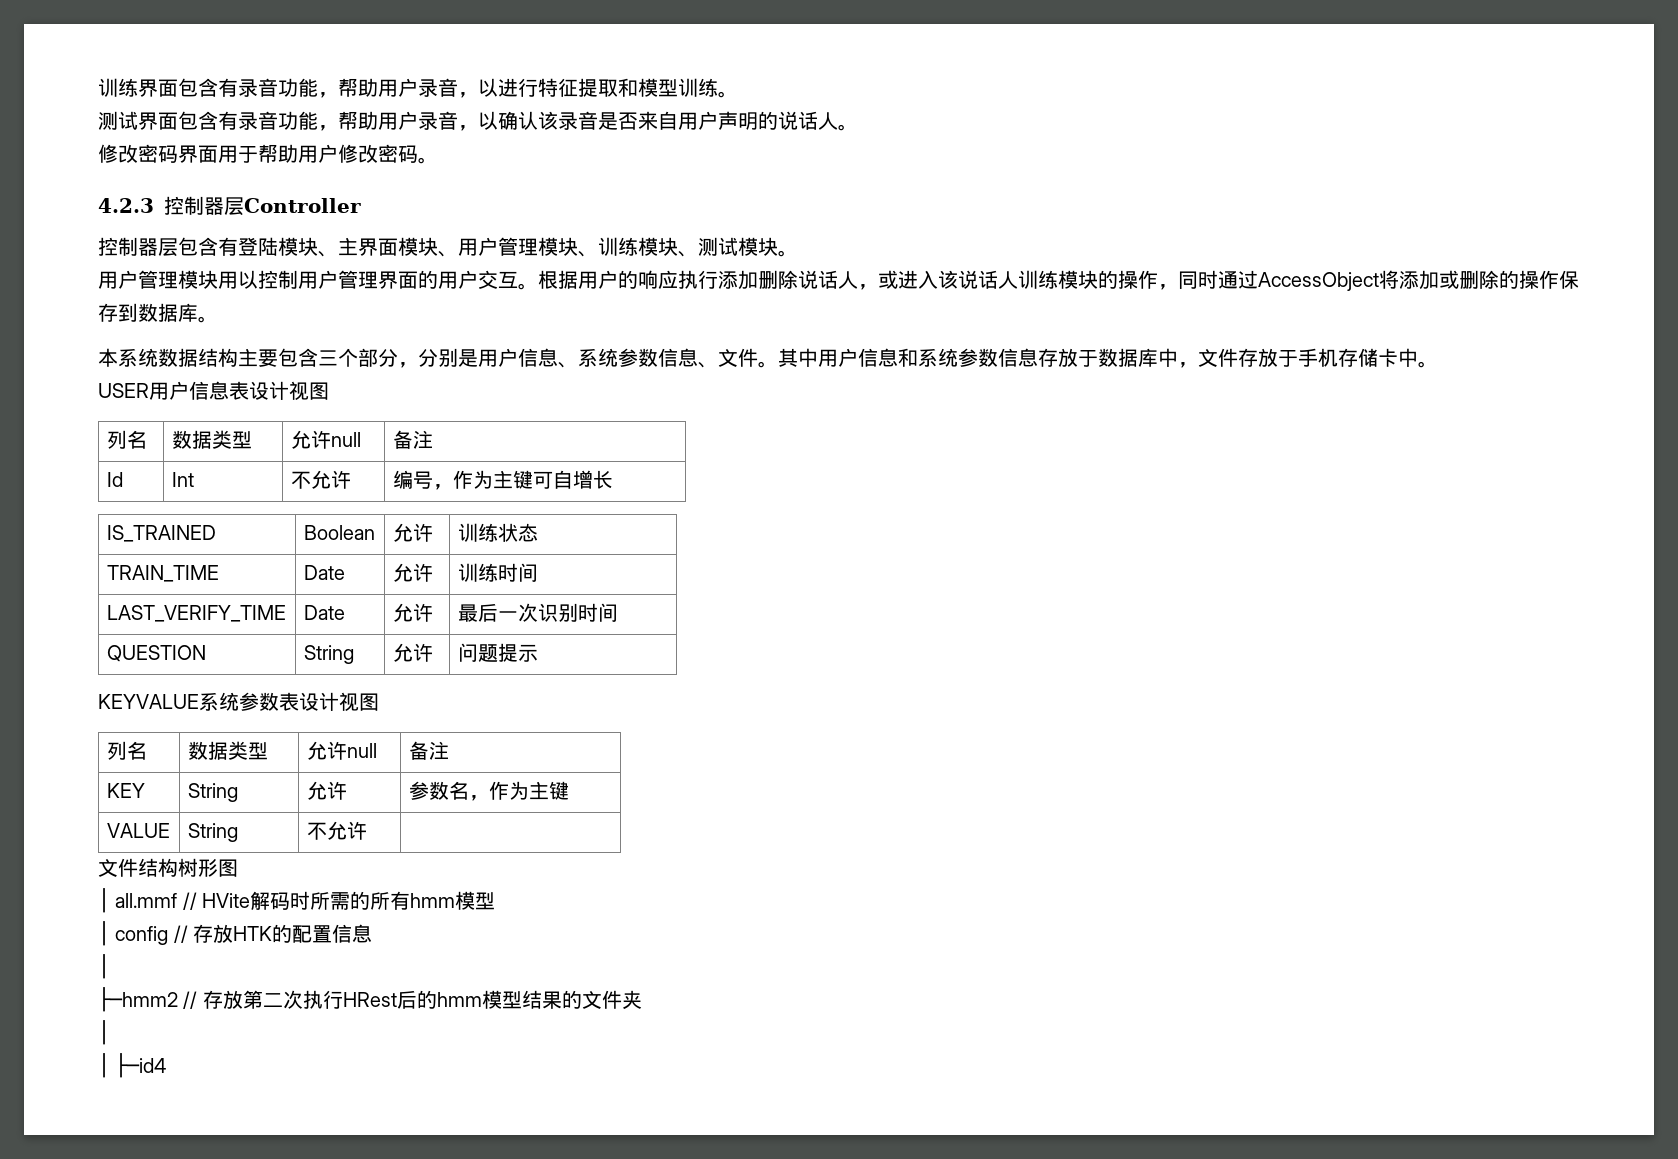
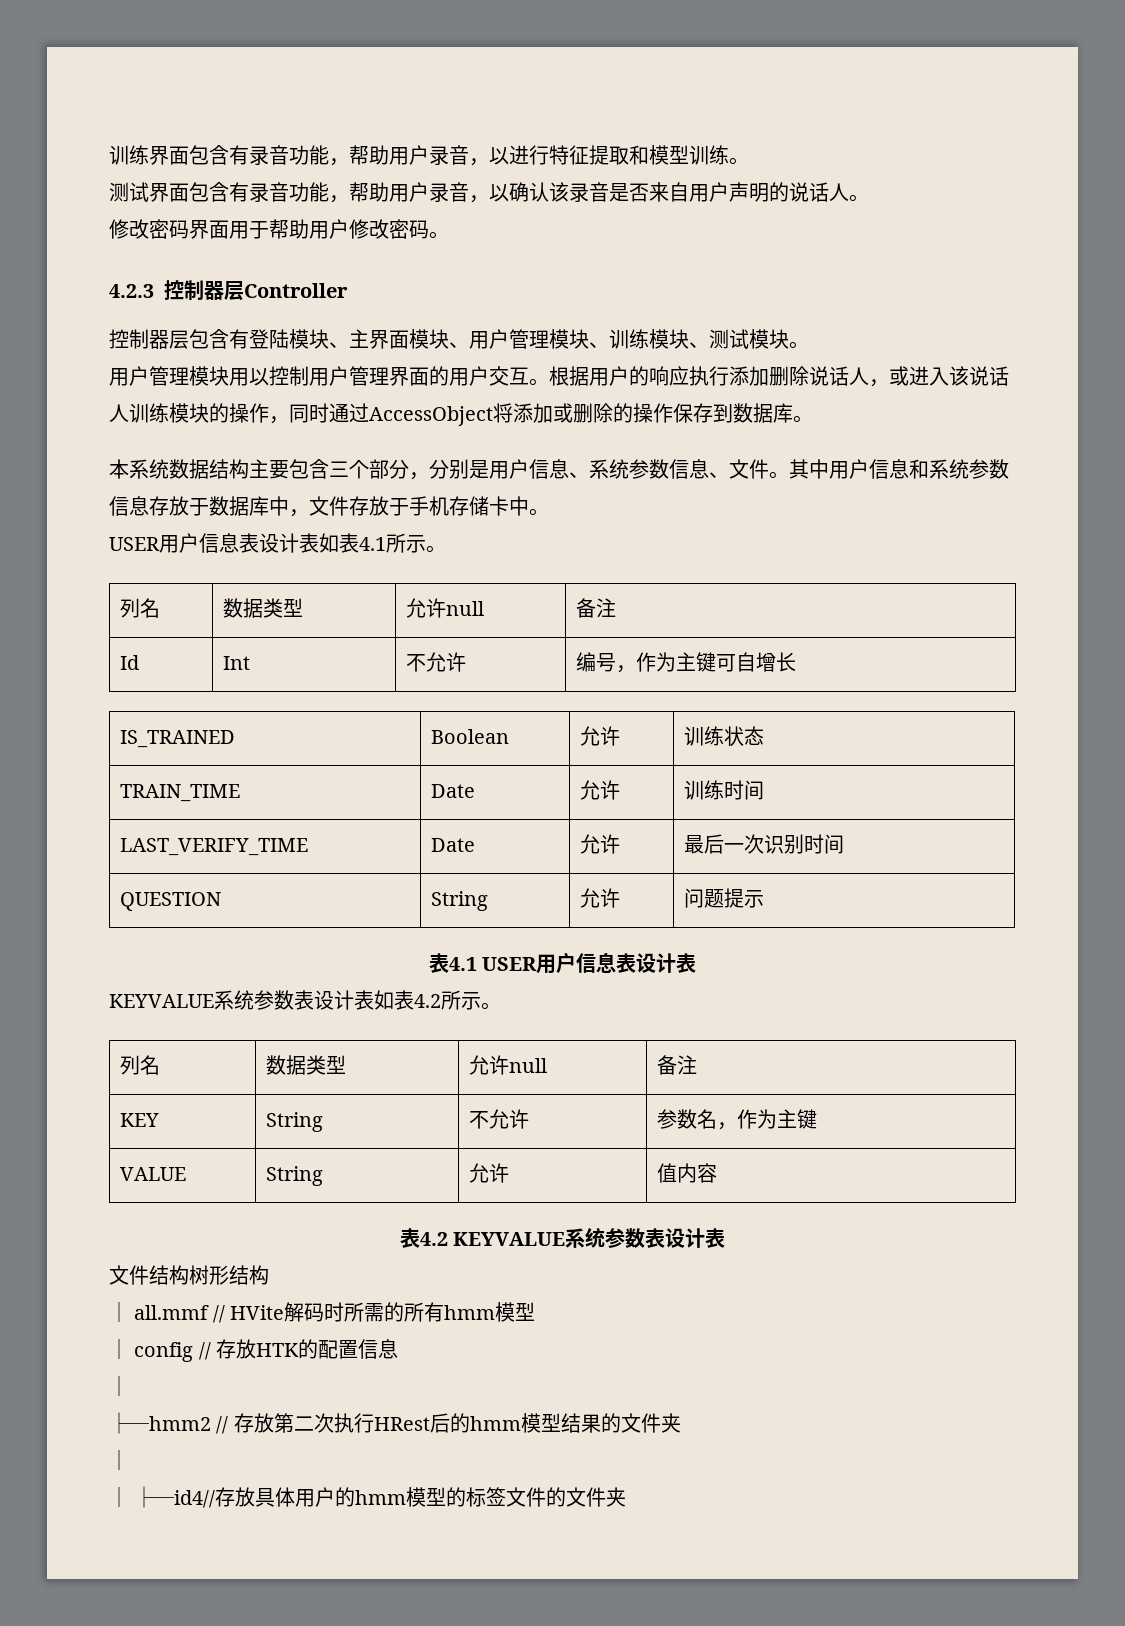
[289,381,329,401] 视图 -> [299,533,446,553] 表如表4.1所示。
[98,692,379,712] // KEYVALUE系统参数表设计视图 -> [428,952,697,974] [109,990,501,1010] // 表4.1 USER用户信息表设计表 // KEYVALUE系统参数表设计表如表4.2所示。
(238, 792) none -> [469,1111,490,1129] 不
[306,821,367,840] 不允许 | -> [469,1163,510,1183] [657,1163,718,1183] [399,1227,726,1248] 允许 | 值内容 // 表4.2 KEYVALUE系统参数表设计表
[218,859,238,877] 图 -> [229,1265,269,1285] 结构
[115,1053,167,1078] ├─id4 -> [134,1486,627,1508] ├─id4//存放具体用户的hmm模型的标签文件的文件夹

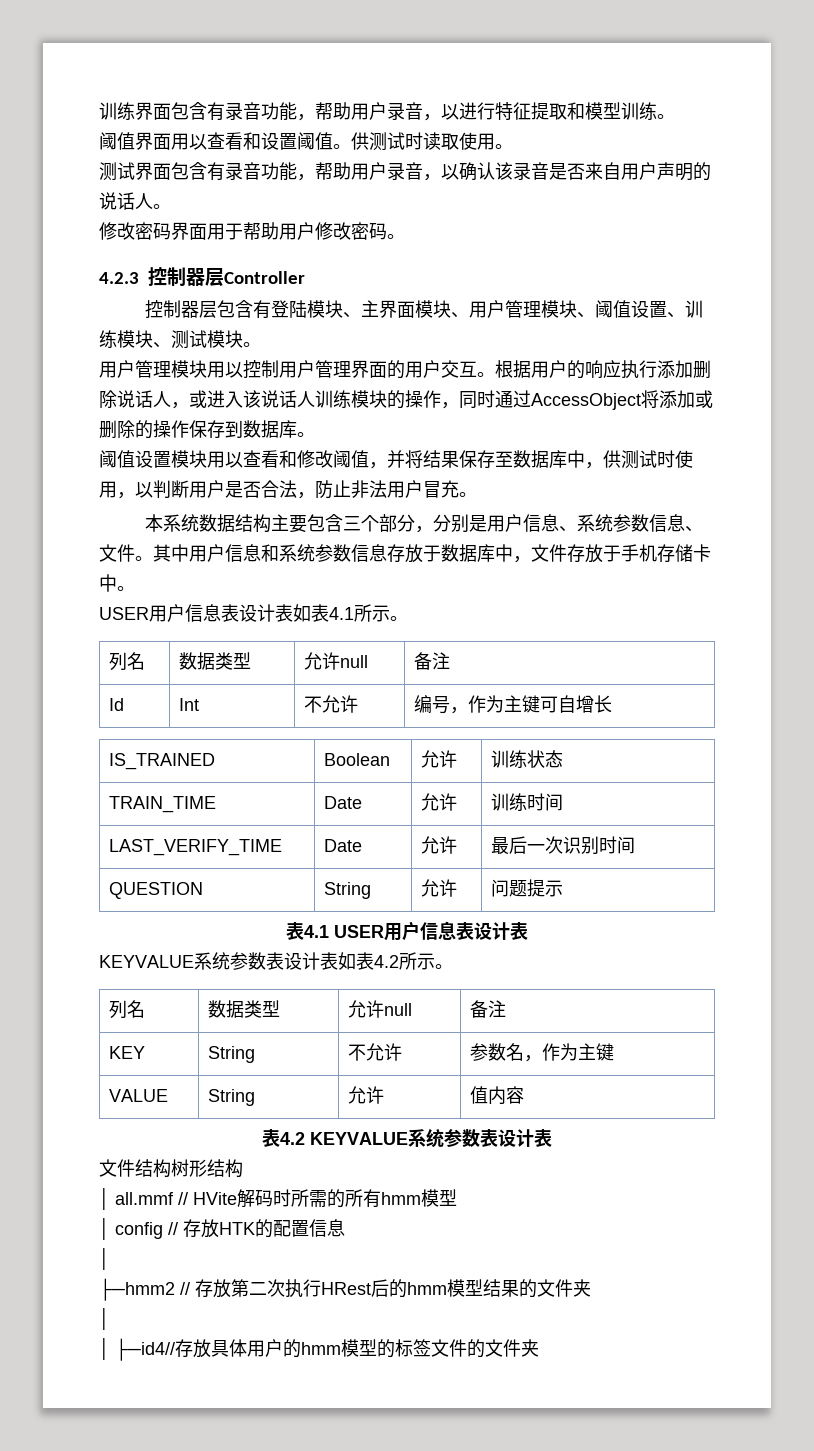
(749, 161) none -> [99,132,513,151] // 阈值界面用以查看和设置阈值。供测试时读取使用。
(609, 345) none -> [595,300,686,318] 阈值设置、
(813, 419) none -> [99,450,693,469] [99,480,477,499] // 阈值设置模块用以查看和修改阈值，并将结果保存至数据库中，供测试时使用，以判断用户是否合法，防止非法用户冒充。

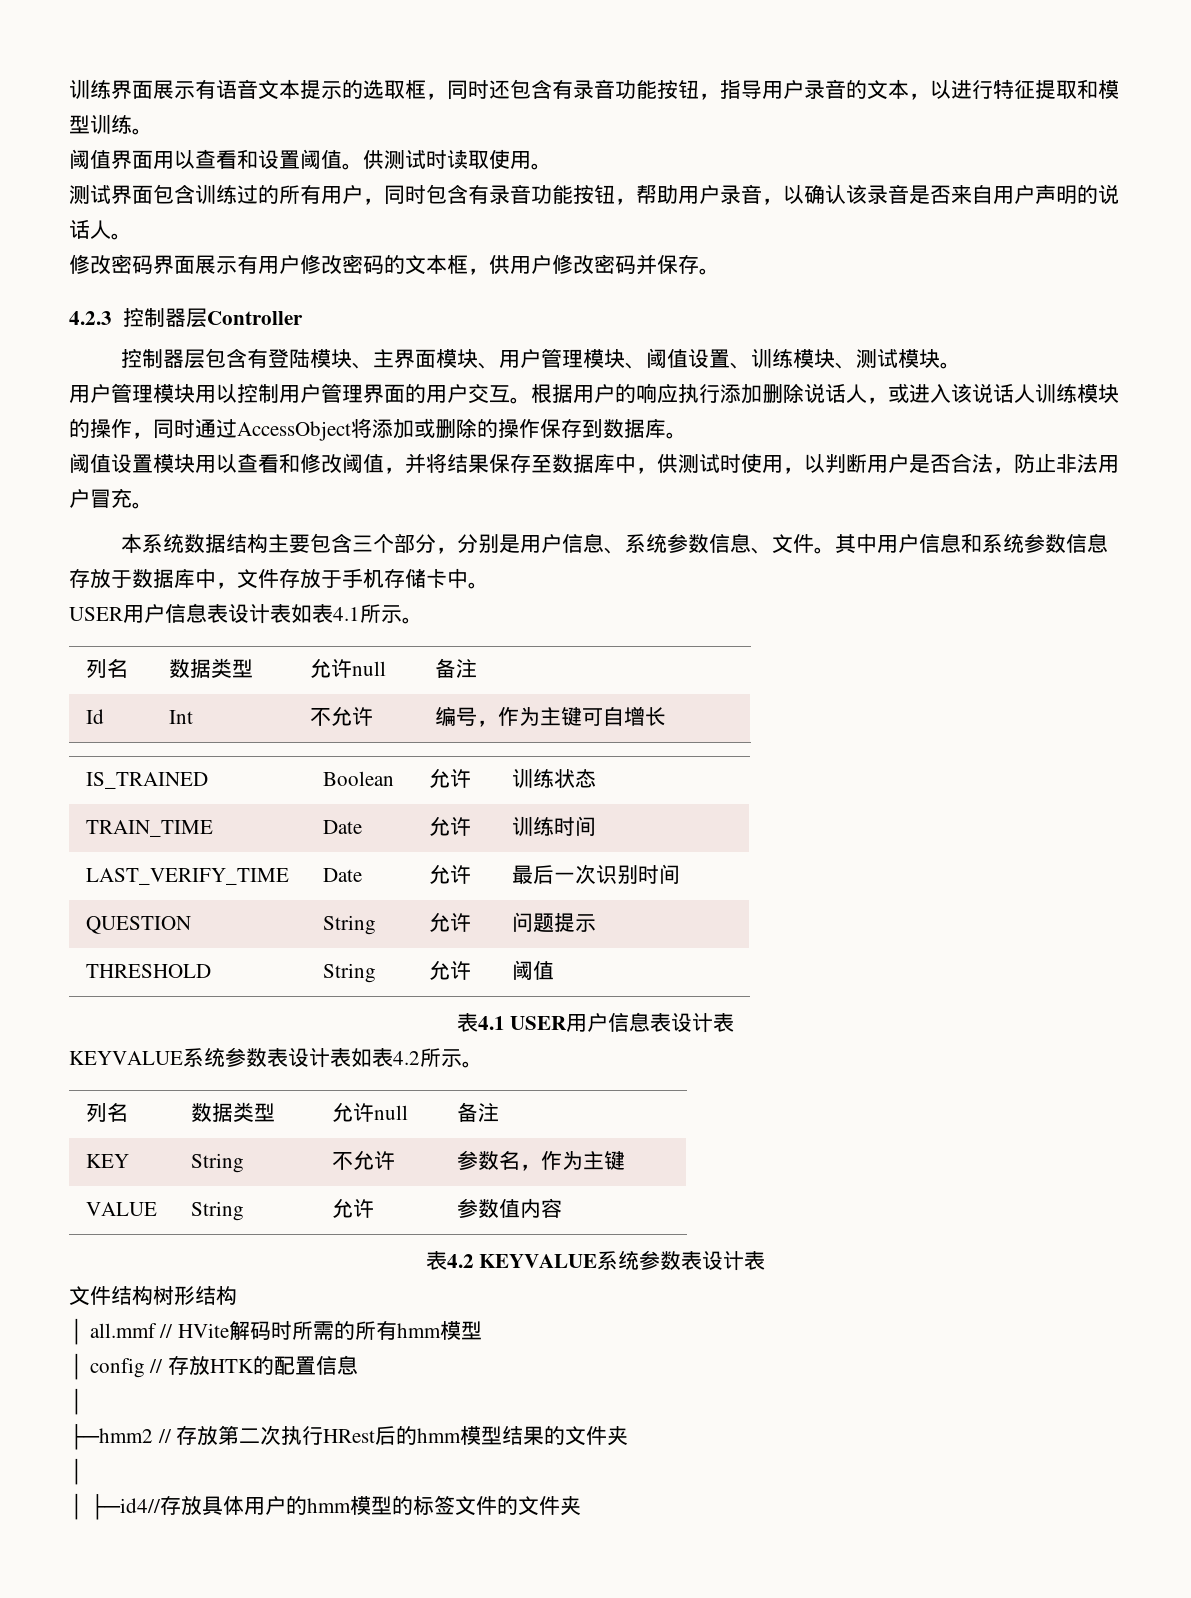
[171,102,423,121] 包含有录音功能，帮助用户录音 -> [153,79,909,100] 展示有语音文本提示的选取框，同时还包含有录音功能按钮，指导用户录音的文本
[207,162,297,181] 有录音功能 -> [195,184,615,205] 训练过的所有用户，同时包含有录音功能按钮
[207,222,387,240] 用于帮助用户修改密码 -> [195,254,699,275] 展示有用户修改密码的文本框，供用户修改密码并保存
(563, 888) none -> [85,964,211,978] [322,963,376,983] [428,961,471,980] [511,960,554,980] // THRESHOLD | String | 允许 | 阈值
(384, 1095) none -> [456,1198,499,1218] 参数

